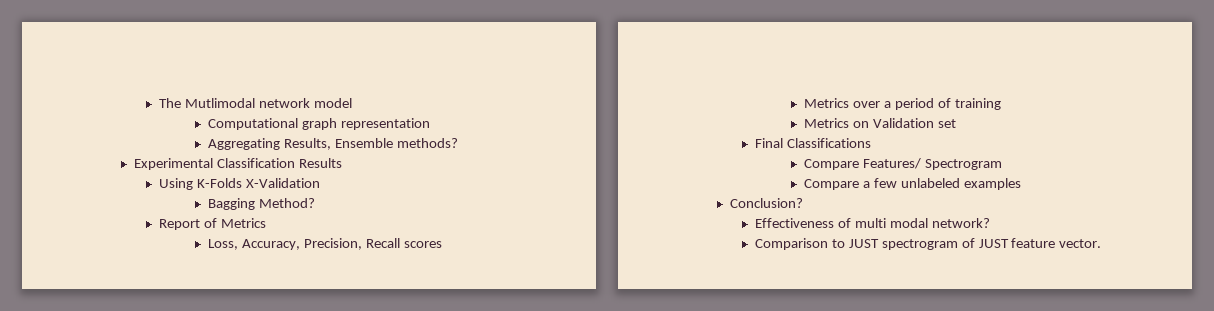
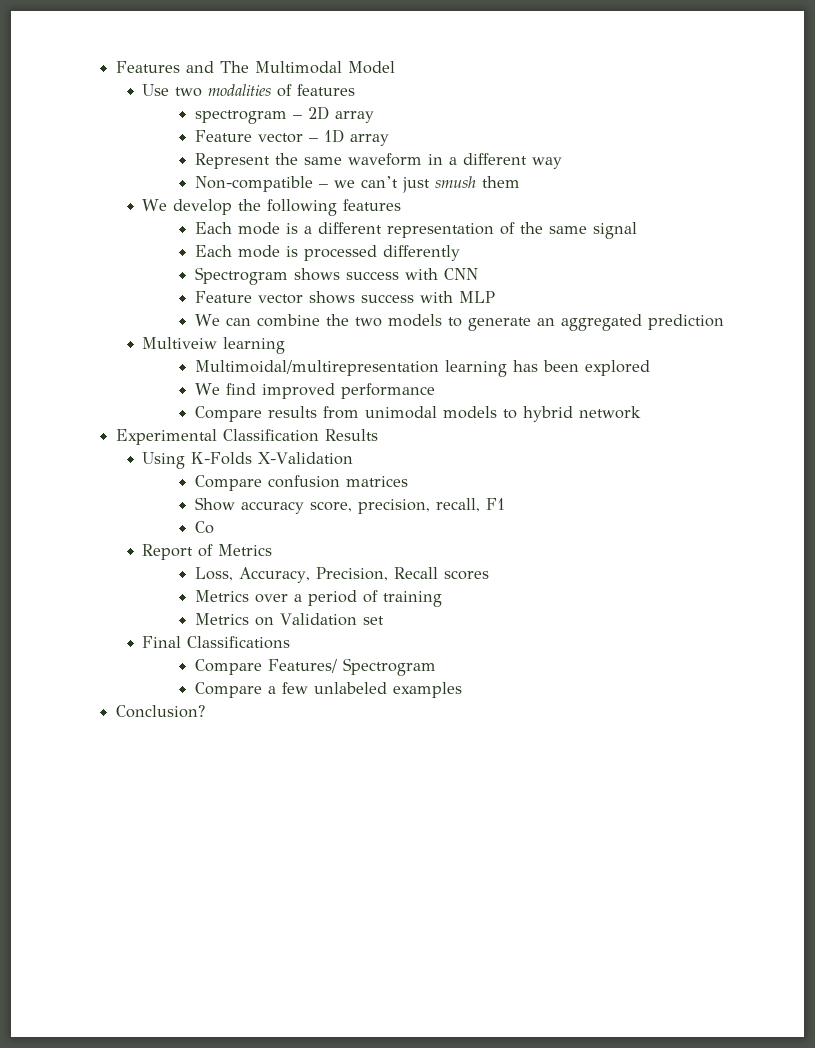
[158,98,352,108] [207,118,430,130] [207,138,458,150] The Mutlimodal network model // Computational graph representation // Aggregating Results, Ensemble methods? -> [116,61,396,74] [142,84,356,97] [194,106,374,124] [194,129,389,146] [194,153,562,169] [194,176,520,193] [142,199,402,216] [194,222,637,239] [194,245,460,261] [194,267,478,285] [194,291,495,304] [194,314,724,331] [142,337,286,354] [194,360,650,377] [194,383,435,399] [194,406,641,422] Features and The Multimodal Model // Use two modalities of features // spectrogram – 2D array // Feature vector – 1D array // Represent the same waveform in a different way // Non-compatible – we can’t just smush them // We develop the following features // Each mode is a different representation of the same signal // Each mode is processed differently // Spectrogram shows success with CNN // Feature vector shows success with MLP // We can combine the two models to generate an aggregated prediction // Multiveiw learning // Multimoidal/multirepresentation learning has been explored // We find improved performance // Compare results from unimodal models to hybrid network
[207,198,315,210] Bagging Method? -> [194,475,408,491] [194,497,505,514] [194,521,214,534] Compare confusion matrices // Show accuracy score, precision, recall, F1 // Co
[754,218,990,228] [754,238,1102,250] // Effectiveness of multi modal network? // Comparison to JUST spectrogram of JUST feature vector. -> (206, 711) none

